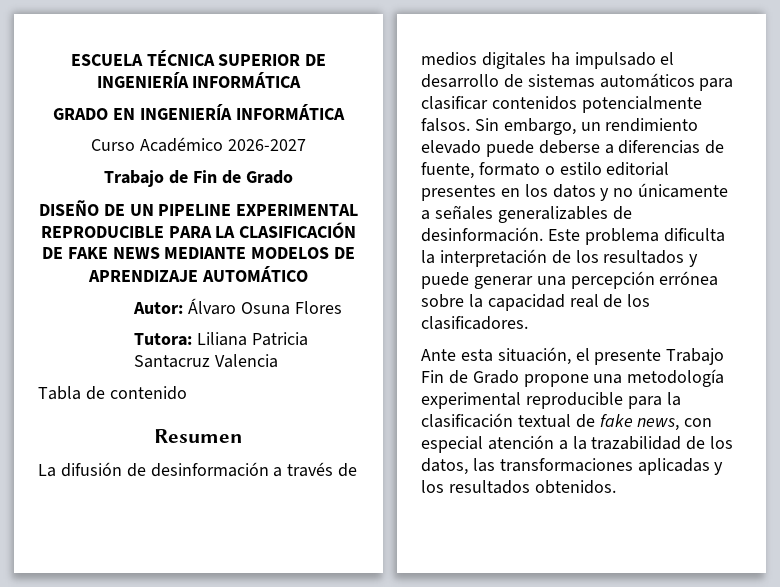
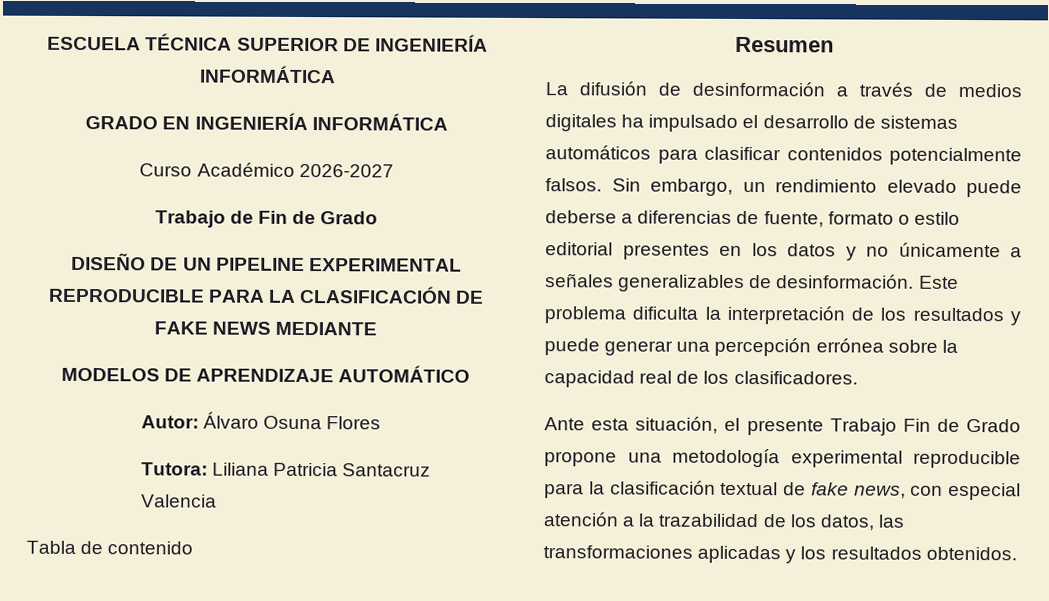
(247, 253) none -> (378, 328) //

